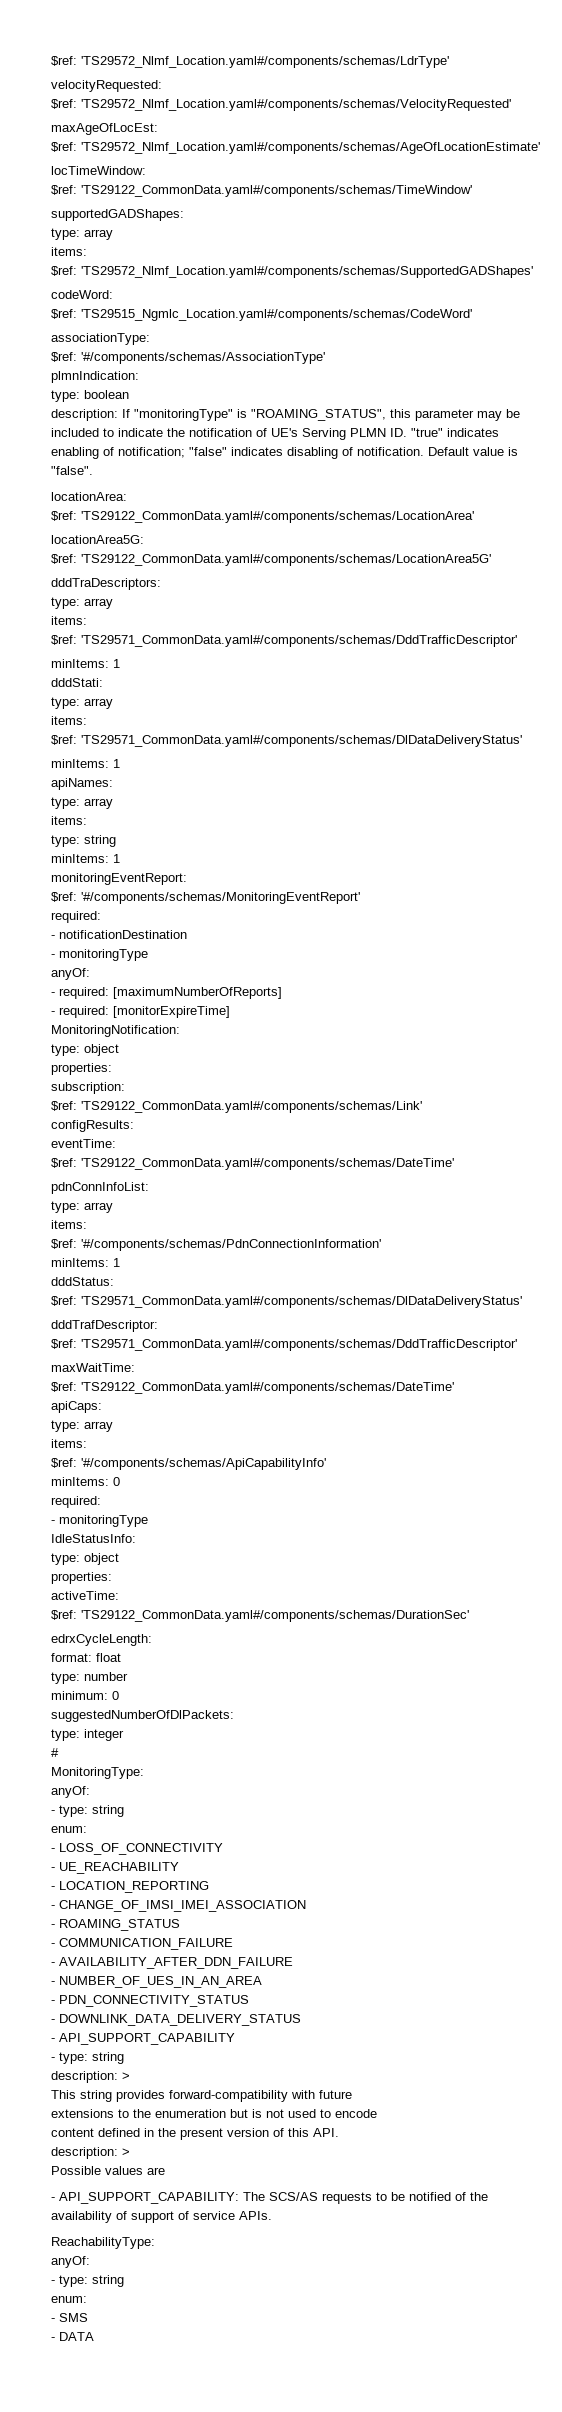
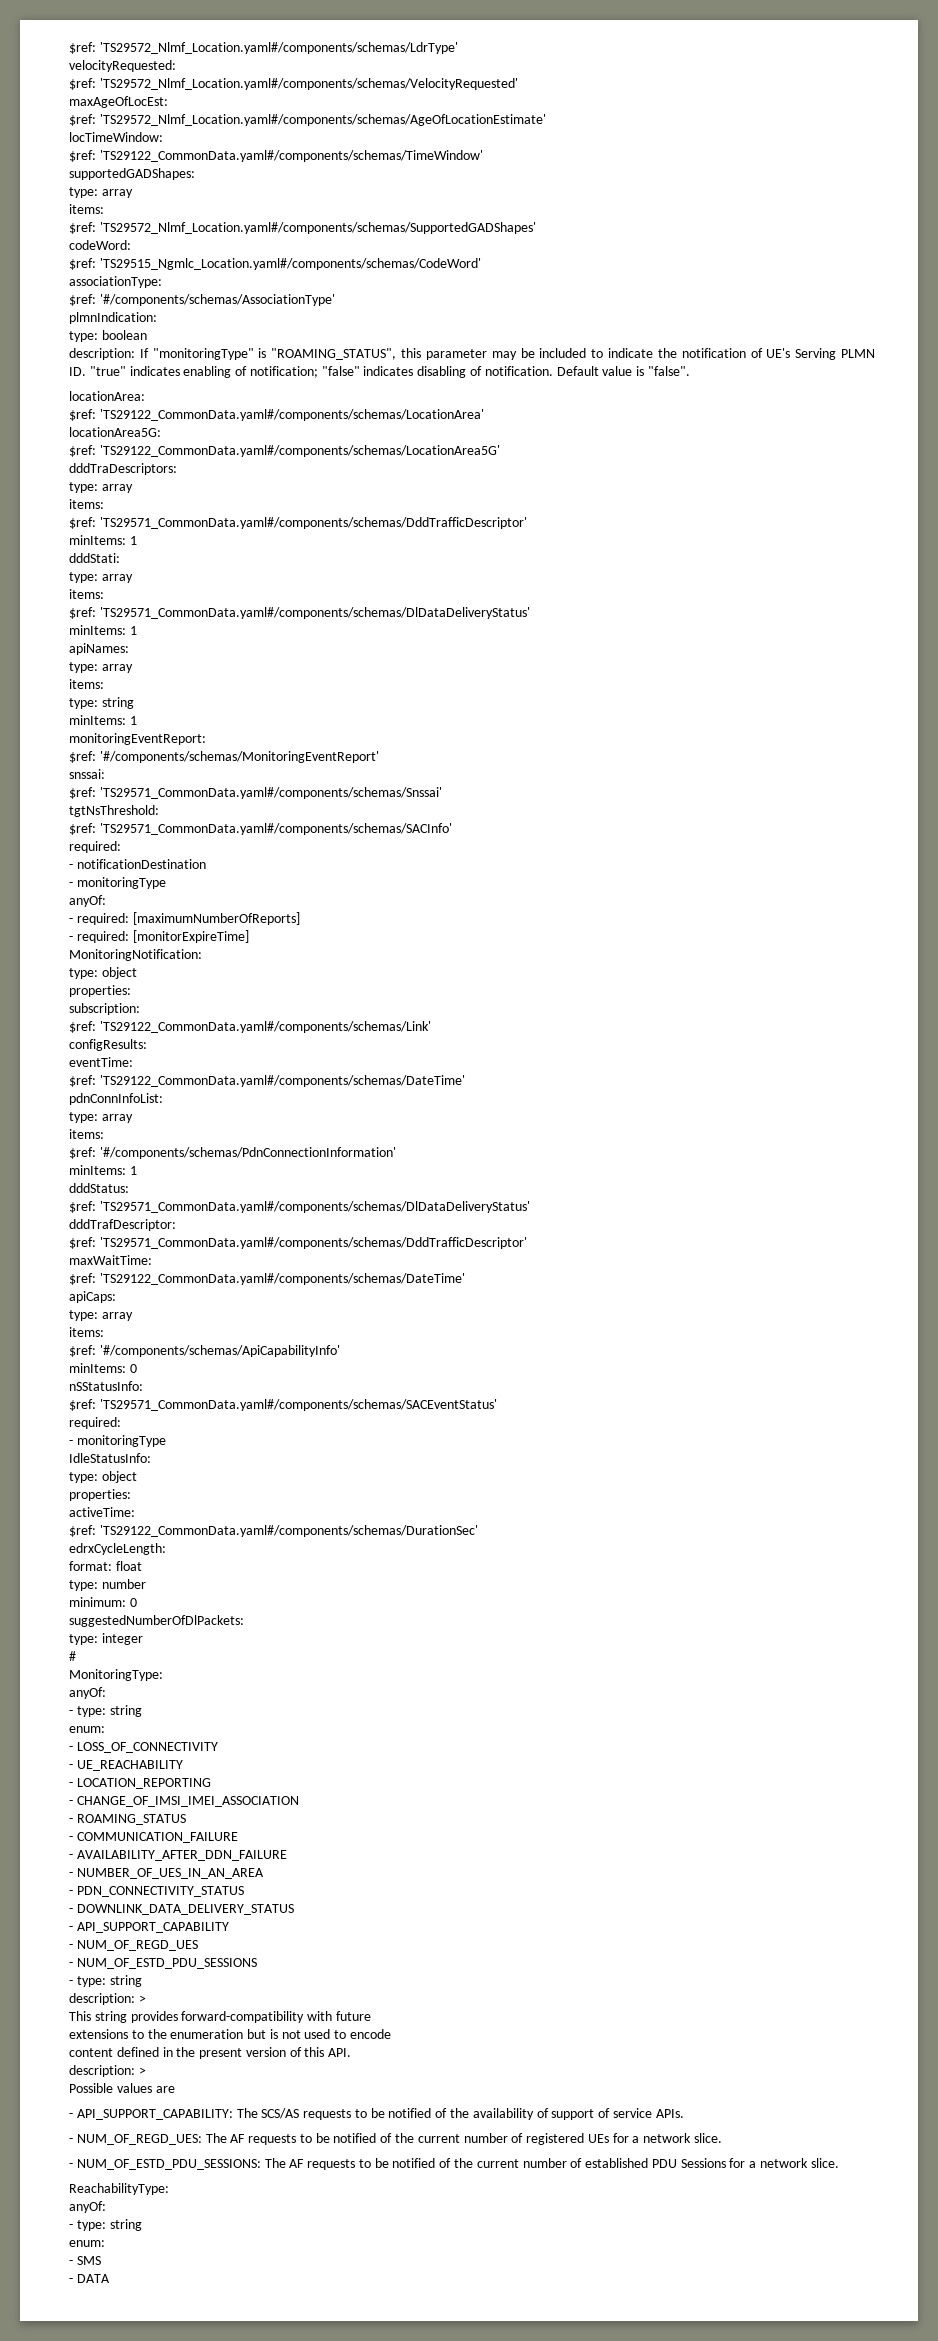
(360, 898) none -> [69,769,105,779] [69,787,442,799] [69,805,159,817] [69,823,452,835] // snssai: // $ref: 'TS29571_CommonData.yaml#/components/schemas/Snssai' // tgtNsThreshold: // $ref: 'TS29571_CommonData.yaml#/components/schemas/SACInfo'
(120, 1481) none -> [69,1381,143,1391] [69,1399,497,1411] // nSStatusInfo: // $ref: 'TS29571_CommonData.yaml#/components/schemas/SACEventStatus'
(235, 2039) none -> [69,1940,198,1951] [69,1958,257,1969] // - NUM_OF_REGD_UES // - NUM_OF_ESTD_PDU_SESSIONS
(272, 2215) none -> [69,2133,723,2145] [69,2158,839,2170] // - NUM_OF_REGD_UES: The AF requests to be notified of the current number of registered UEs for a network slice. // - NUM_OF_ESTD_PDU_SESSIONS: The AF requests to be notified of the current number of established PDU Sessions for a network slice.

